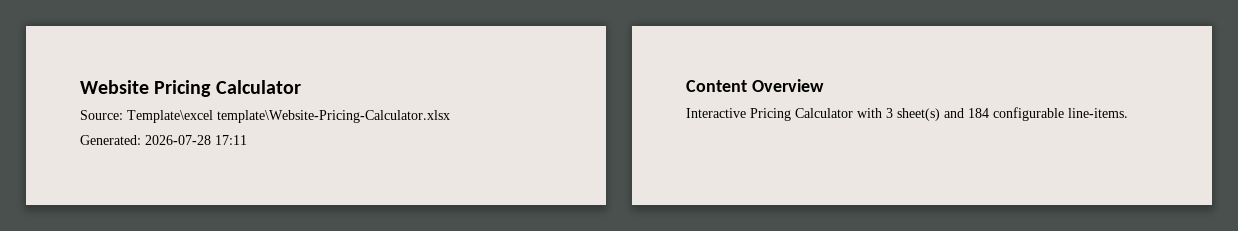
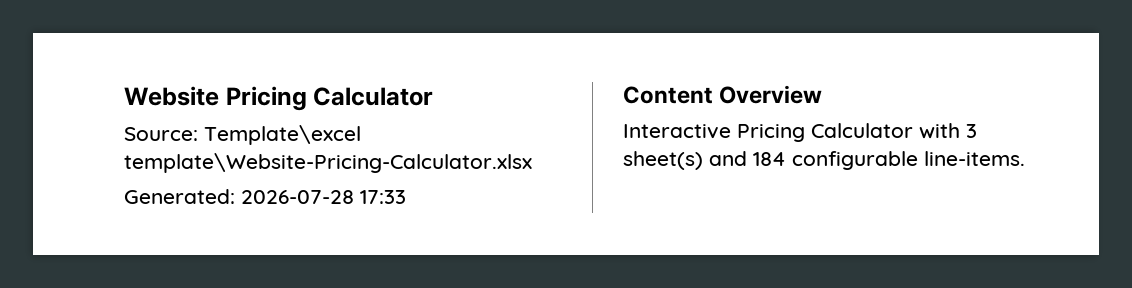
[215,135,247,145] 17:11 -> [360,190,406,204] 17:33

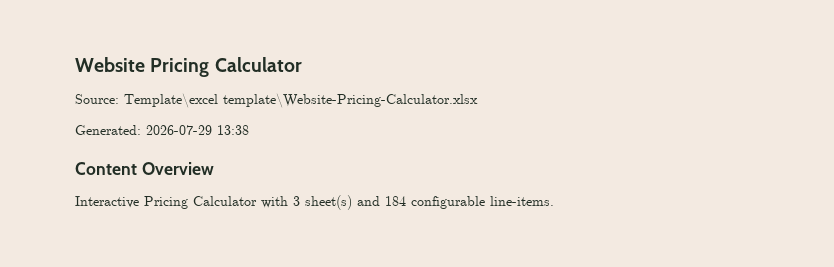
[241,190,406,204] 2026-07-28 17:33 -> [146,125,249,135] 2026-07-29 13:38

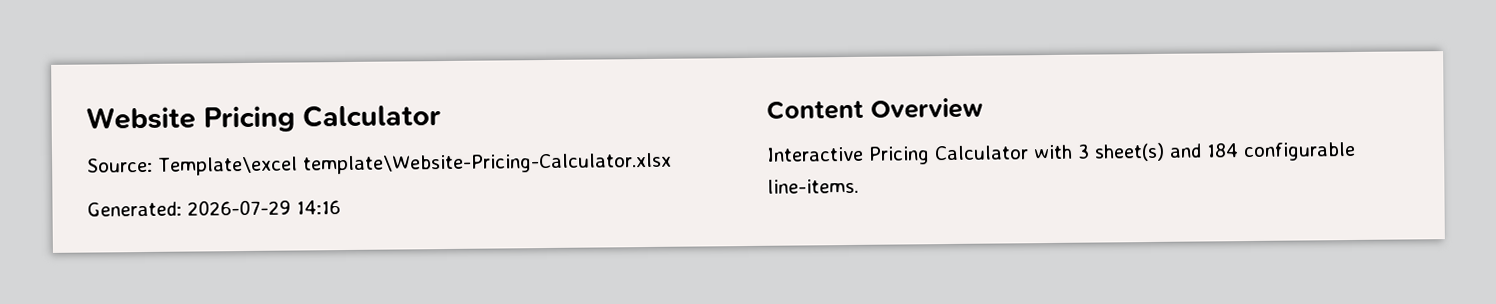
[217,125,249,135] 13:38 -> [296,200,341,215] 14:16

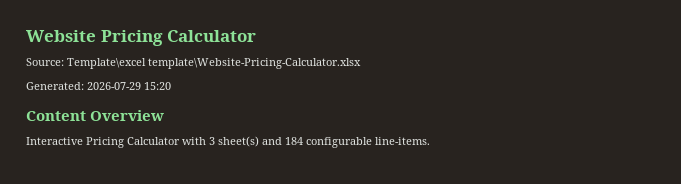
[296,200,341,215] 14:16 -> [144,82,171,90] 15:20

